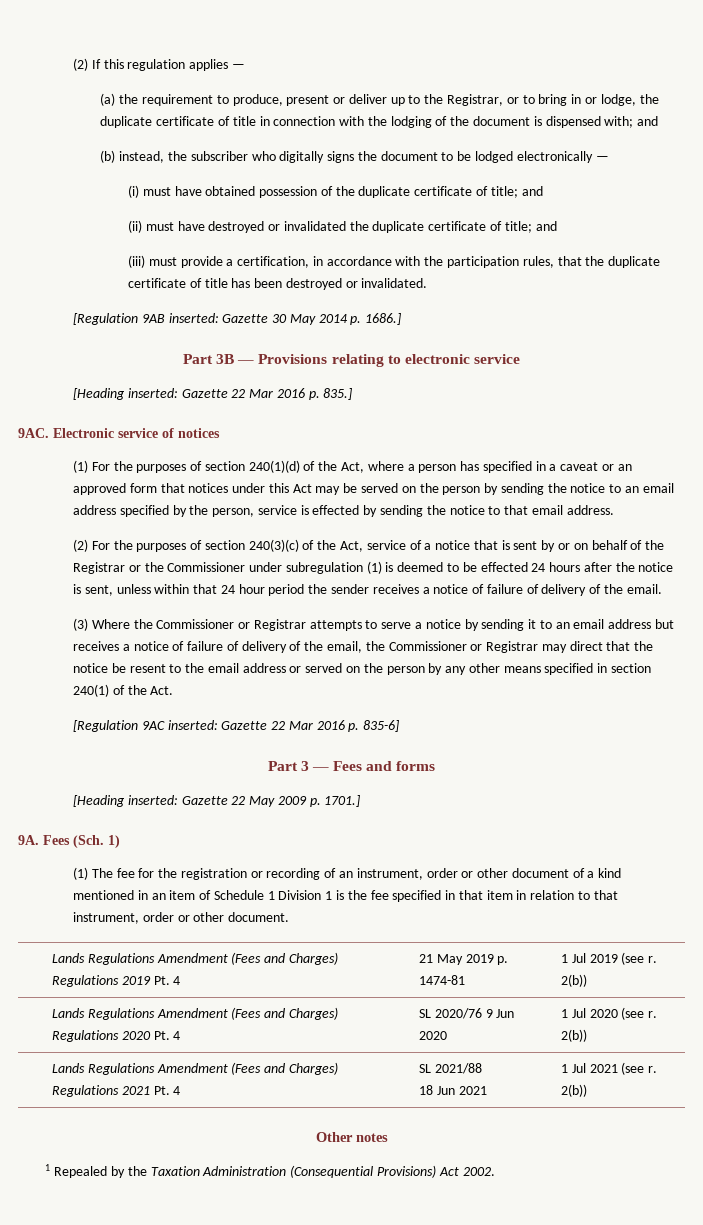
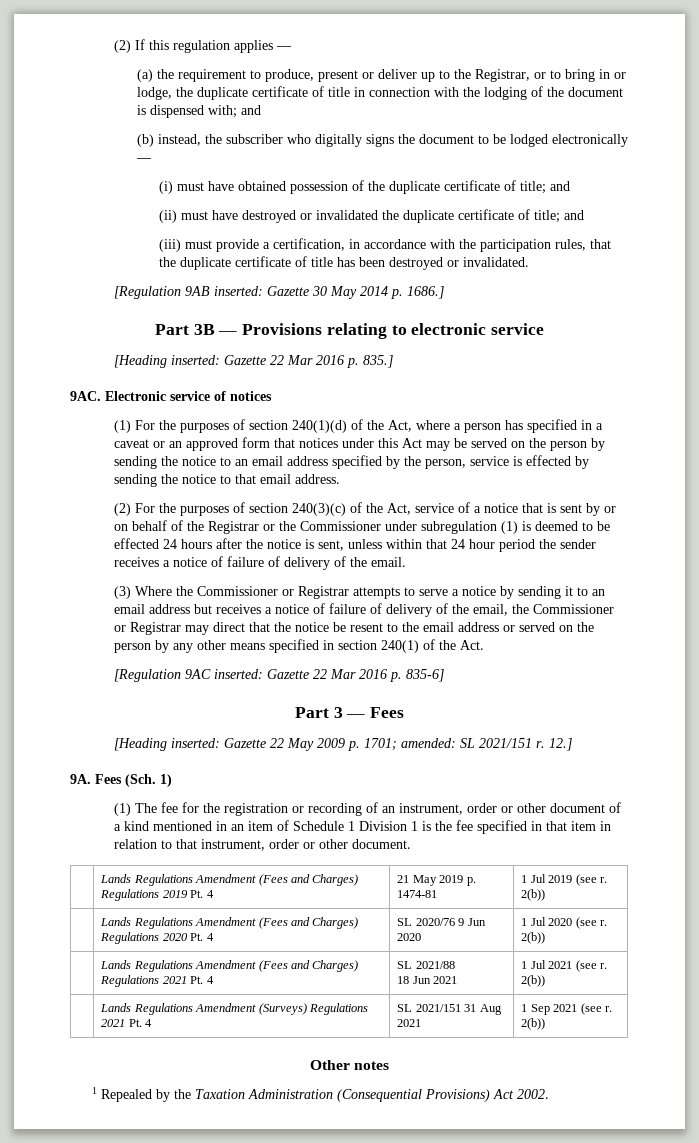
[366,761,436,771] and forms -> (405, 712) none
[324,795,361,807] 1701.] -> [364,738,573,751] 1701; amended: SL 2021/151 r. 12.]
(588, 1090) none -> [100,1003,368,1015] [101,1019,153,1027] [397,1004,502,1015] [397,1019,422,1027] [521,1003,612,1015] [521,1018,546,1030] // | Lands Regulations Amendment (Surveys) Regulations 2021 Pt. 4 | SL 2021/151 31 Aug 2021 | 1 Sep 2021 (see r. 2(b))

